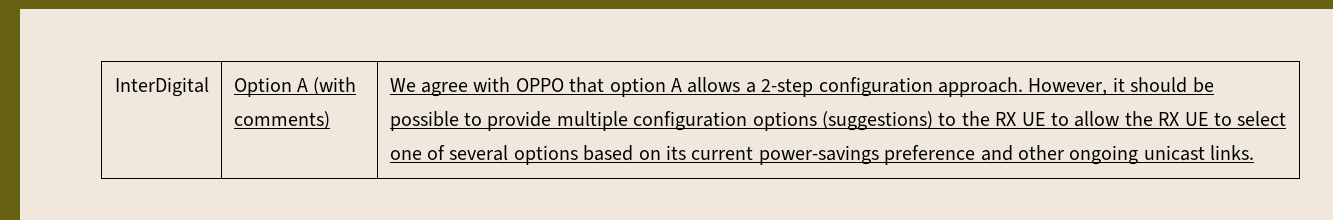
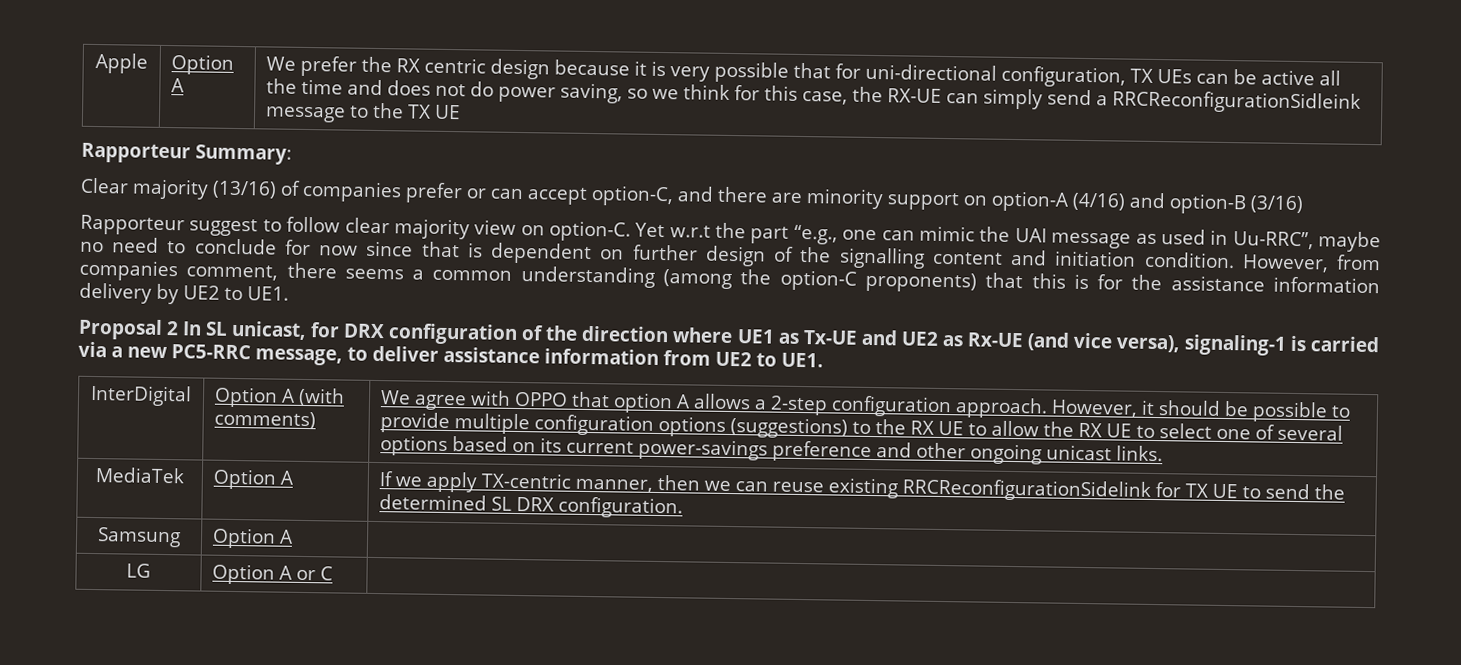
(114, 87) none -> [95,53,148,74] [171,54,235,75] [171,78,186,93] [266,55,1342,88] [266,78,1362,114] [265,102,462,123] [81,142,292,165] [80,177,1303,215] [80,214,1381,253] [80,237,1381,273] [79,259,1380,294] [79,282,289,305] [78,318,1379,356] [78,341,823,368] Apple | Option A | We prefer the RX centric design because it is very possible that for uni-directional configuration, TX UEs can be active all the time and does not do power saving, so we think for this case, the RX-UE can simply send a RRCReconfigurationSidleink message to the TX UE // Rapporteur Summary: // Clear majority (13/16) of companies prefer or can accept option-C, and there are minority support on option-A (4/16) and option-B (3/16) // Rapporteur suggest to follow clear majority view on option-C. Yet w.r.t the part “e.g., one can mimic the UAI message as used in Uu-RRC”, maybe no need to conclude for now since that is dependent on further design of the signalling content and initiation condition. However, from companies comment, there seems a common understanding (among the option-C proponents) that this is for the assistance information delivery by UE2 to UE1. // Proposal 2 In SL unicast, for DRX configuration of the direction where UE1 as Tx-UE and UE2 as Rx-UE (and vice versa), signaling-1 is carried via a new PC5-RRC message, to deliver assistance information from UE2 to UE1. //
(1255, 152) none -> [95,467,186,484] [213,468,296,490] [379,471,1346,502] [379,494,684,519] [97,527,181,548] [212,527,295,549] [126,563,151,578] [212,563,334,585] // MediaTek | Option A | If we apply TX-centric manner, then we can reuse existing RRCReconfigurationSidelink for TX UE to send the determined SL DRX configuration. // Samsung | Option A | // LG | Option A or C |

